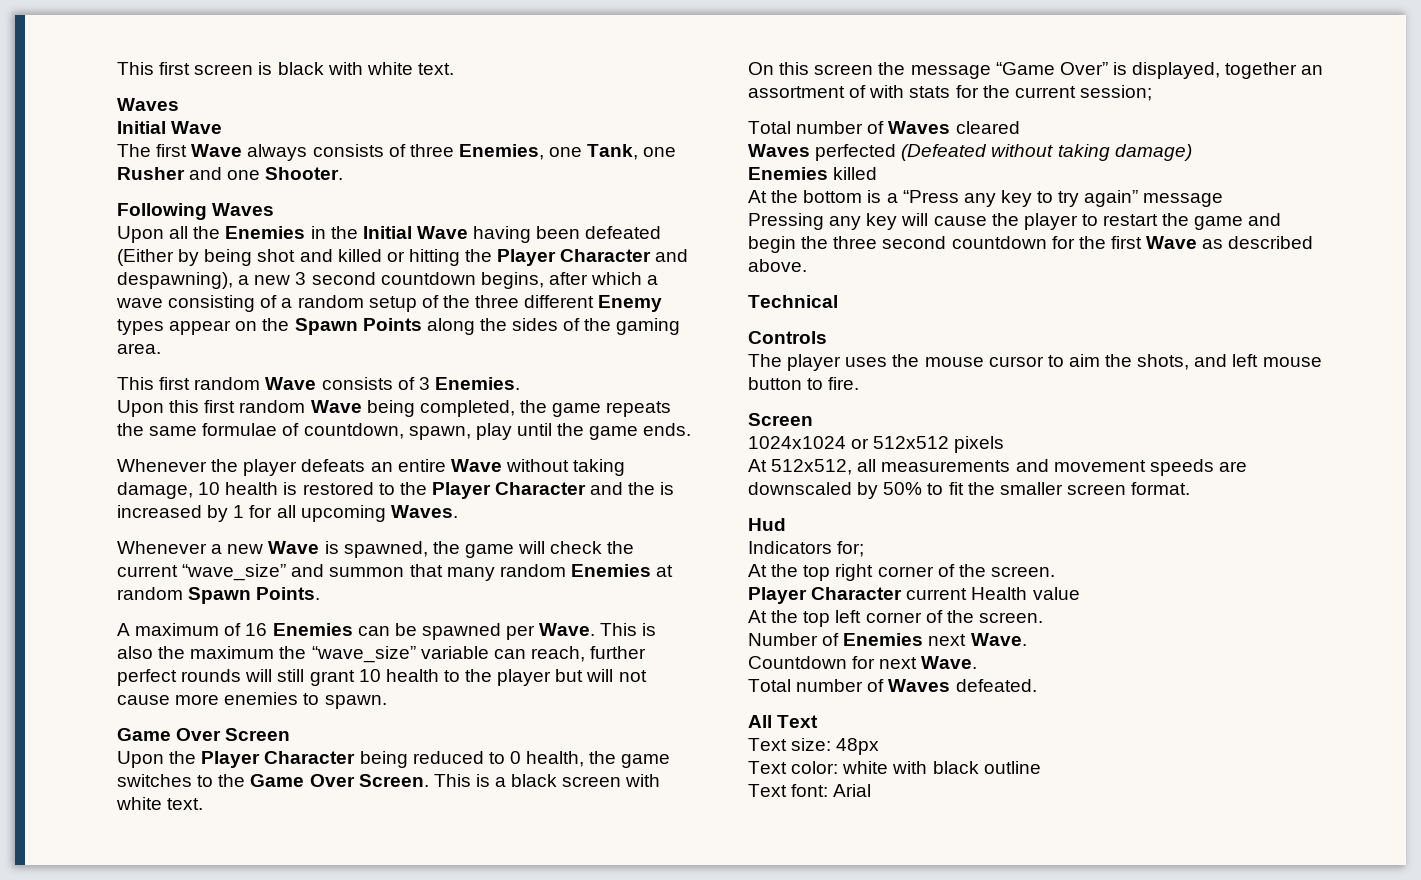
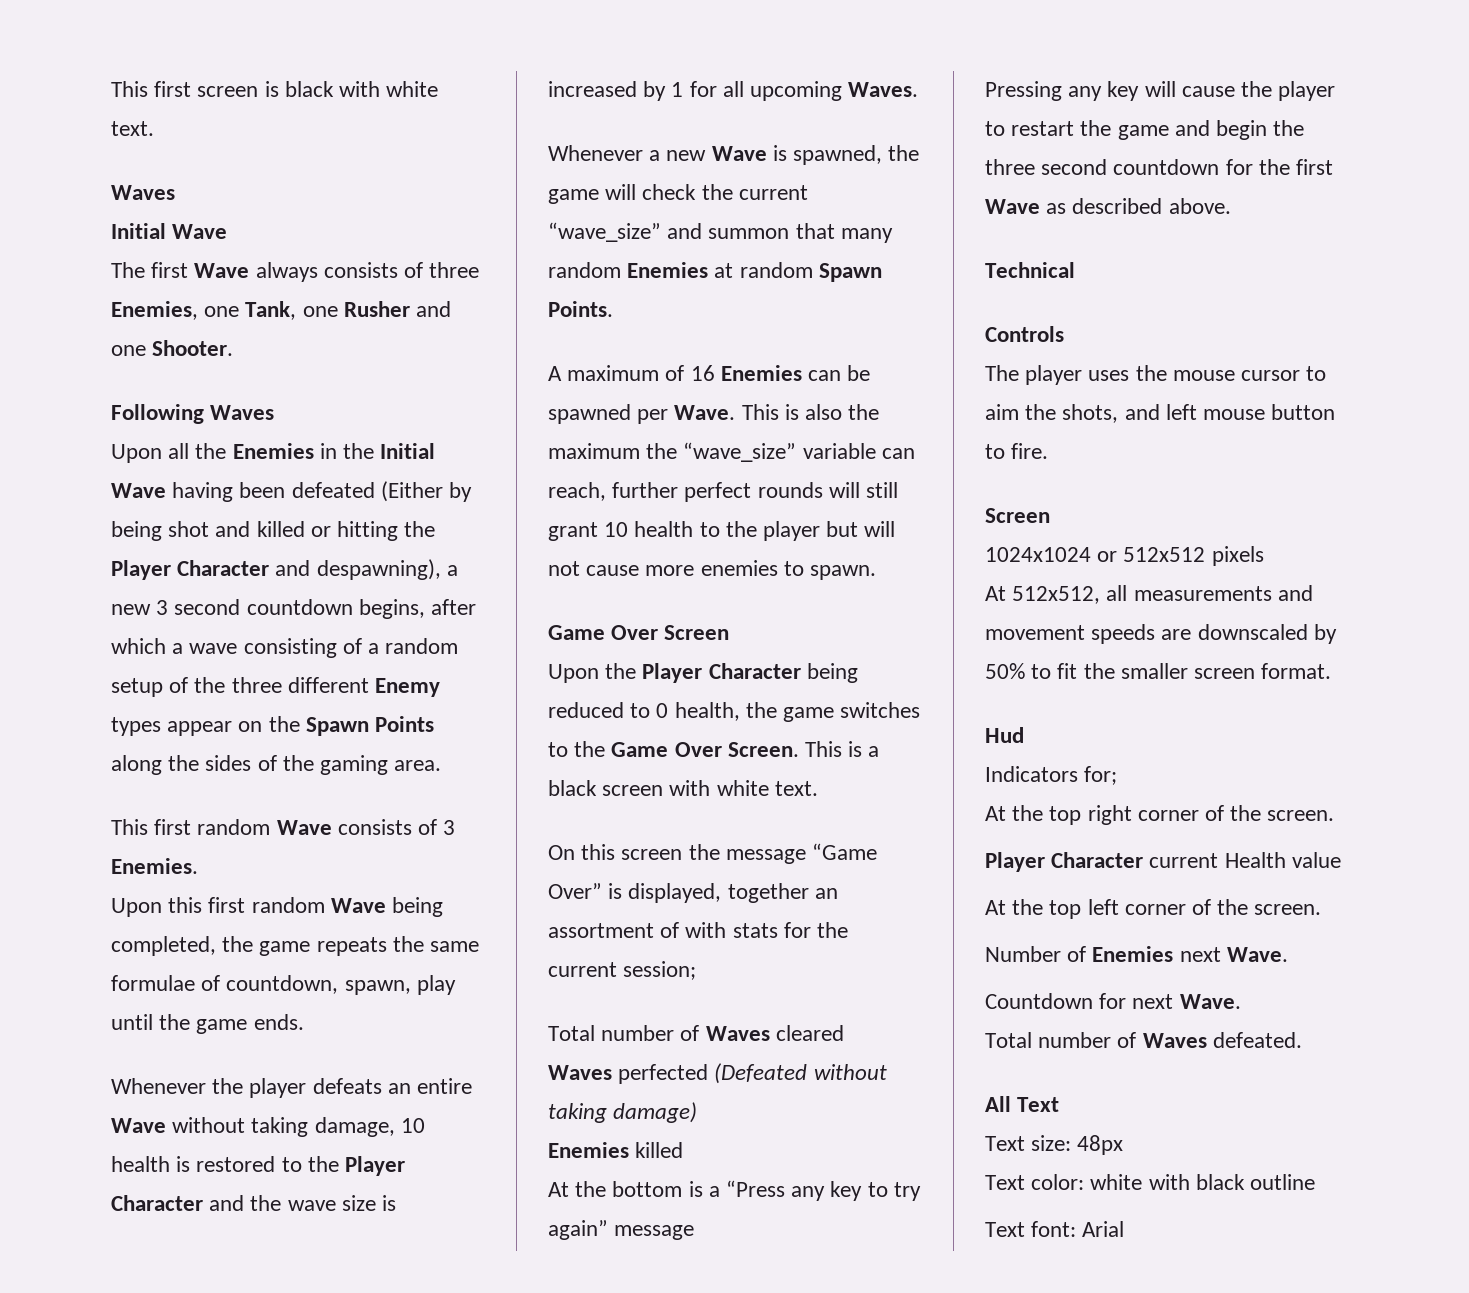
(656, 488) none -> [287,1195,376,1211] wave size

